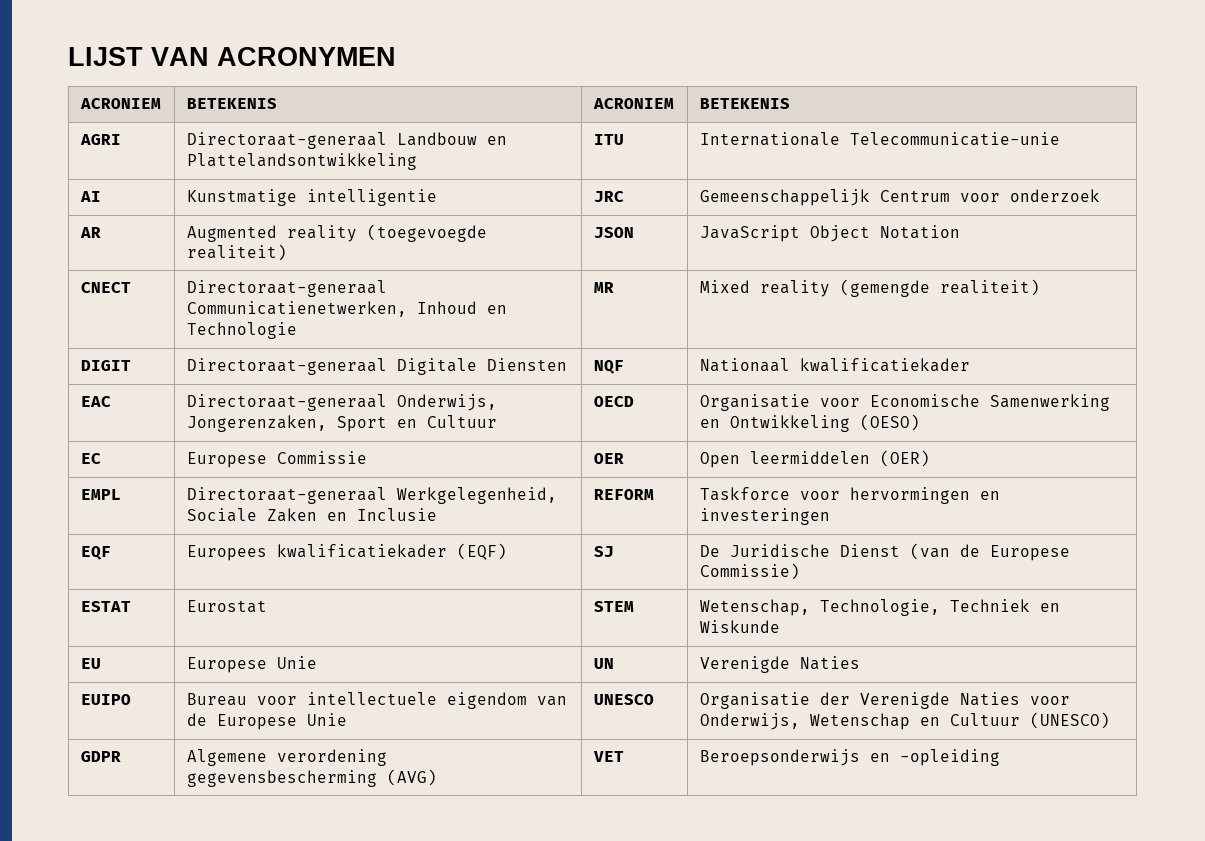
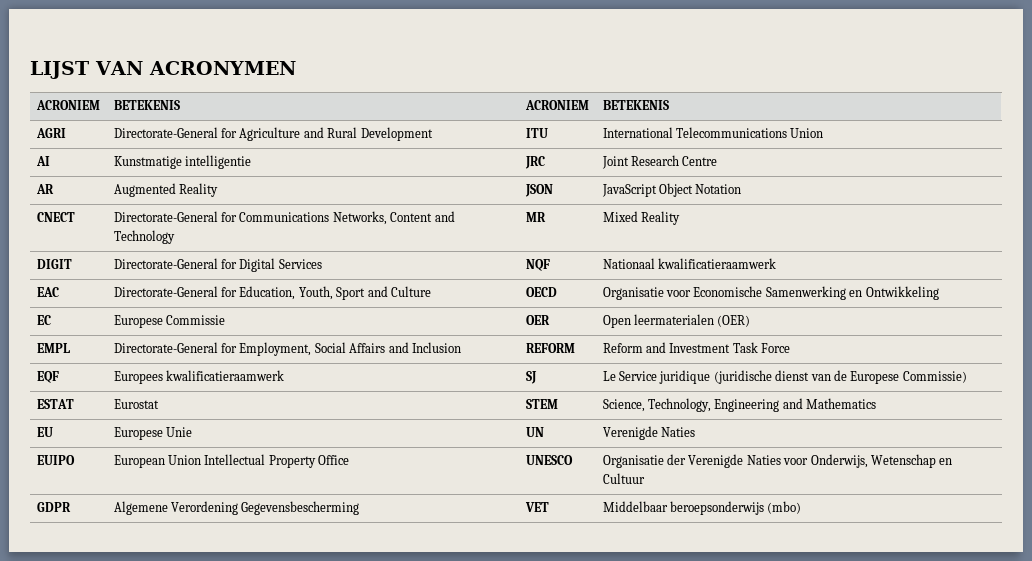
[186,132,507,149] [186,153,417,170] [593,134,624,145] [699,132,1060,146] Directoraat-generaal Landbouw en Plattelandsontwikkeling | ITU | Internationale Telecommunicatie-unie -> [113,127,433,141] [525,128,548,138] [602,127,824,138] Directorate-General for Agriculture and Rural Development | ITU | International Telecommunications Union
[699,189,1100,206] Gemeenschappelijk Centrum voor onderzoek -> [601,155,718,169] Joint Research Centre
[286,224,487,242] [186,244,287,261] reality (toegevoegde realiteit) -> [179,183,219,197] Reality
[186,280,387,297] [186,301,507,317] [186,322,297,339] [593,282,614,293] [699,279,1040,297] [80,360,131,371] [186,358,567,375] Directoraat-generaal Communicatienetwerken, Inhoud en Technologie | MR | Mixed reality (gemengde realiteit) // DIGIT | Directoraat-generaal Digitale Diensten -> [113,211,455,225] [113,230,175,244] [525,212,546,222] [602,211,681,225] [36,259,72,269] [113,258,322,272] Directorate-General for Communications Networks, Content and Technology | MR | Mixed Reality // DIGIT | Directorate-General for Digital Services
[799,358,970,372] kwalificatiekader -> [658,258,777,269] kwalificatieraamwerk
[186,394,497,411] [186,415,497,432] Directoraat-generaal Onderwijs, Jongerenzaken, Sport en Cultuur -> [113,286,431,300] Directorate-General for Education, Youth, Sport and Culture
[859,414,920,431] (OESO) -> (939, 293) none
[749,451,870,464] leermiddelen -> [634,314,715,325] leermaterialen
[186,487,557,504] [186,508,437,522] [593,489,654,500] [699,487,1000,504] [699,508,830,525] Directoraat-generaal Werkgelegenheid, Sociale Zaken en Inclusie | REFORM | Taskforce voor hervormingen en investeringen -> [113,342,461,356] [525,343,575,353] [602,342,791,353] Directorate-General for Employment, Social Affairs and Inclusion | REFORM | Reform and Investment Task Force
[276,543,507,560] kwalificatiekader (EQF) -> [166,370,285,381] kwalificatieraamwerk
[699,543,950,560] De Juridische Dienst (van -> [602,370,831,384] Le Service juridique (juridische dienst van
[699,599,1060,616] [699,620,780,633] Wetenschap, Technologie, Techniek en Wiskunde -> [602,398,877,412] Science, Technology, Engineering and Mathematics
[186,692,567,709] [186,713,347,730] Bureau voor intellectuele eigendom van de Europese Unie -> [113,454,350,468] European Union Intellectual Property Office
[1029,712,1110,729] (UNESCO) -> (645, 478) none
[276,749,387,766] [186,769,437,787] [592,751,624,762] [699,749,1000,766] verordening gegevensbescherming (AVG) | VET | Beroepsonderwijs en -opleiding -> [171,501,360,515] [524,502,549,512] [602,501,802,515] Verordening Gegevensbescherming | VET | Middelbaar beroepsonderwijs (mbo)

